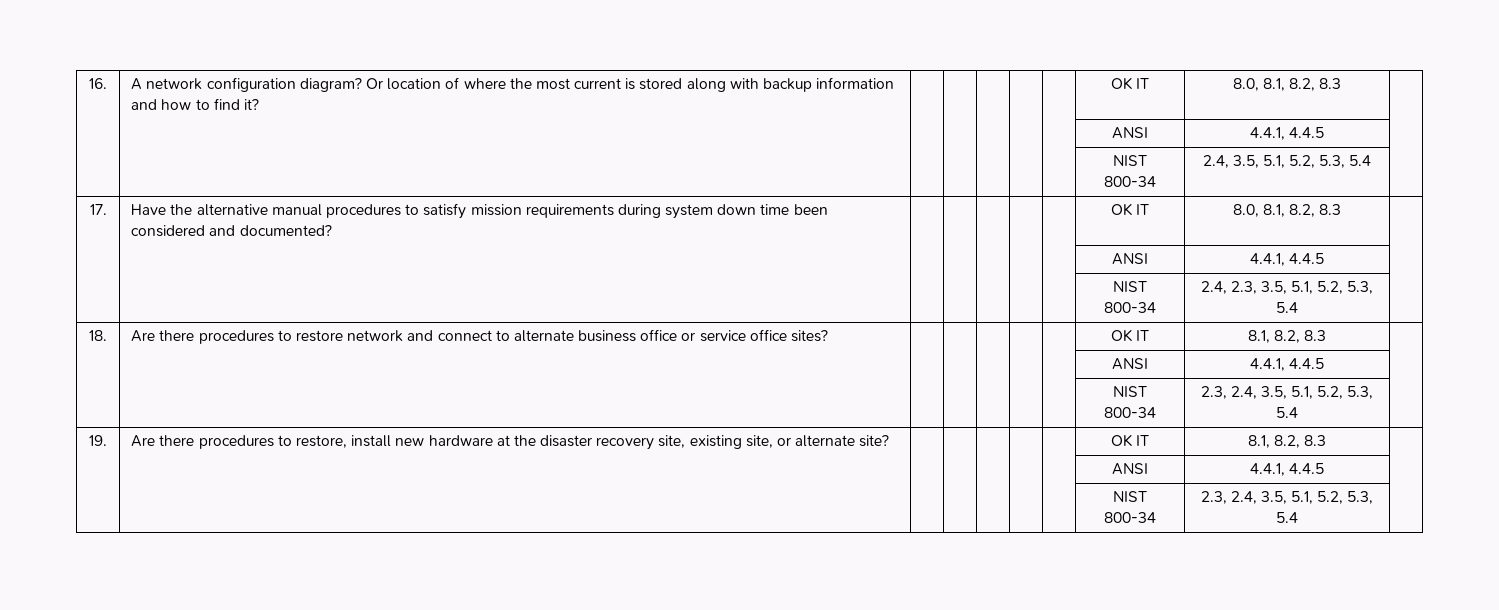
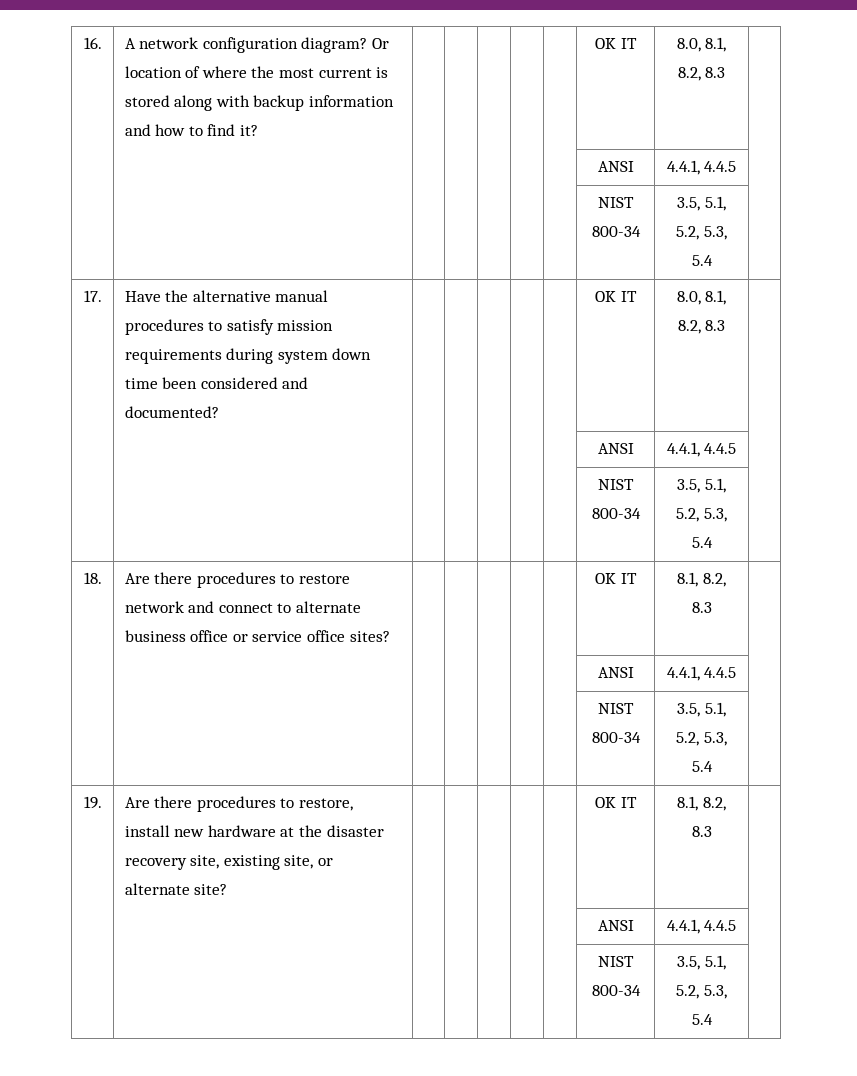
[1202,155,1229,168] 2.4, -> (641, 231) none
[1200,281,1257,294] 2.4, 2.3, -> (641, 513) none
[1200,386,1257,399] 2.3, 2.4, -> (641, 737) none
[1200,491,1257,504] 2.3, 2.4, -> (641, 990) none

